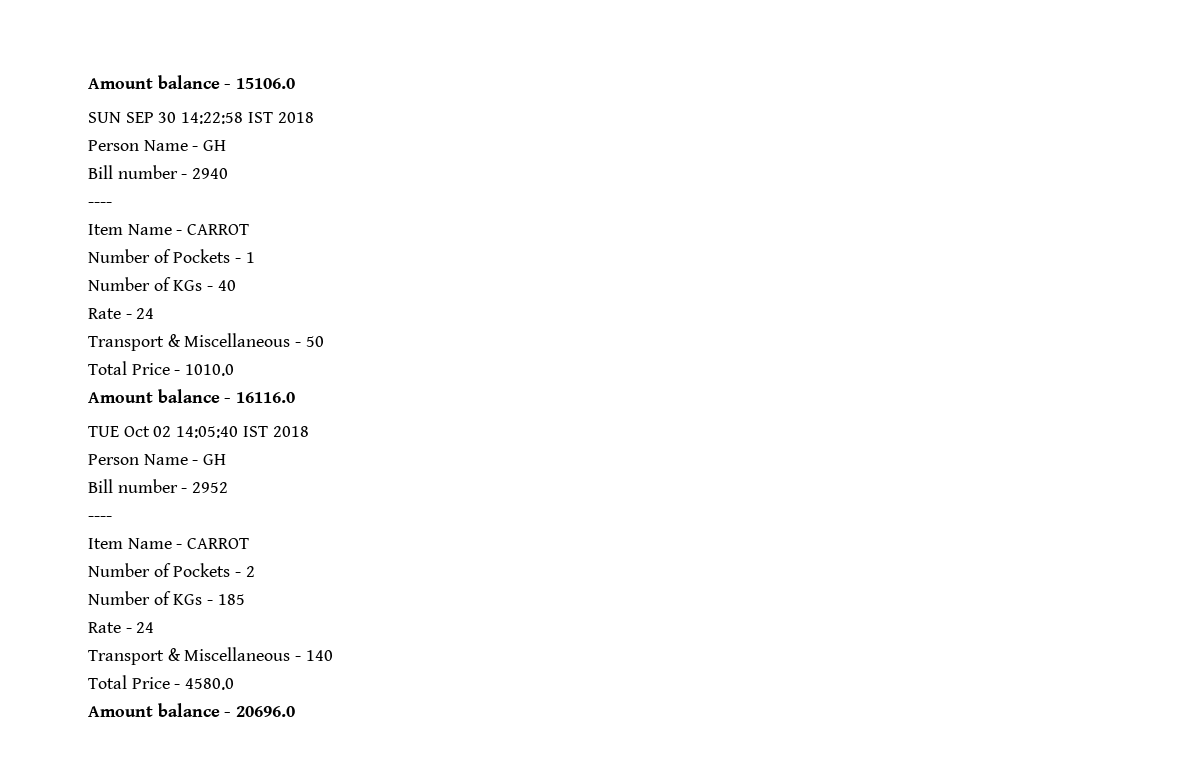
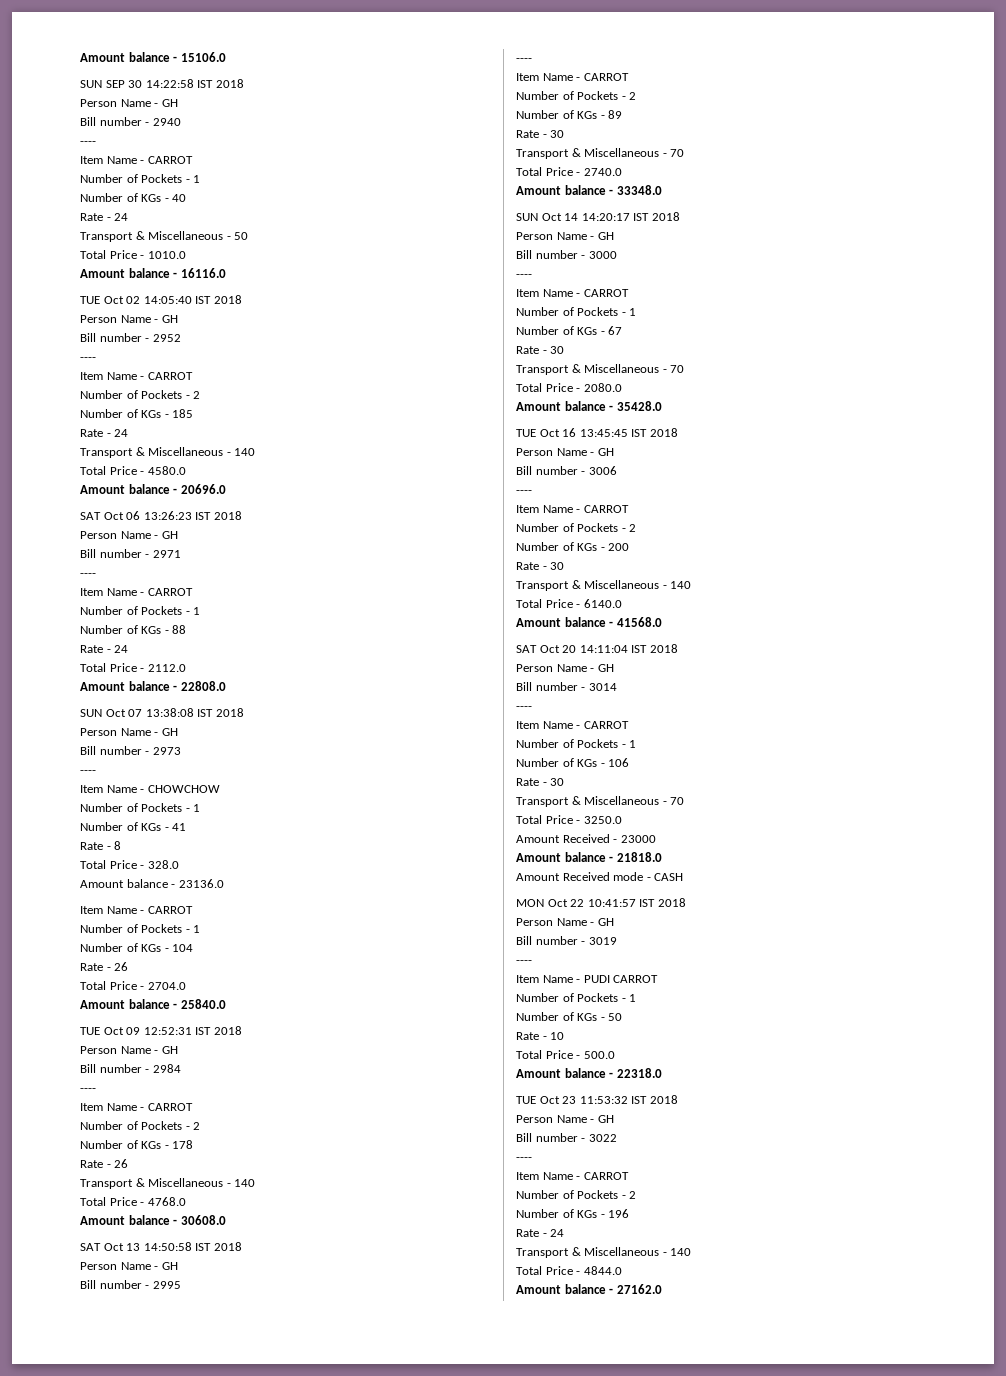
(296, 711) none -> [80,511,242,520] [80,531,178,539] [80,549,181,558] [80,573,96,577] [80,588,193,596] [80,606,201,615] [80,625,187,634] [80,645,129,653] [80,663,186,672] [80,681,226,691] [80,708,244,717] [80,728,178,736] [80,746,181,755] [80,770,96,774] [80,785,220,793] [80,803,201,812] [80,822,187,831] [80,841,122,850] [80,860,179,869] [80,879,224,888] [80,906,193,914] [80,924,201,933] [80,943,194,952] [80,962,129,971] [80,981,186,990] [80,999,226,1009] [80,1026,242,1035] [80,1046,178,1054] [80,1064,181,1073] [80,1088,96,1092] [80,1103,193,1111] [80,1121,201,1130] [80,1140,194,1149] [80,1159,129,1168] [80,1178,256,1189] [80,1197,186,1206] [80,1215,226,1225] [80,1242,242,1251] [80,1262,178,1270] [80,1280,181,1289] [516,58,532,62] [516,73,629,81] [516,91,637,100] [516,110,623,119] [516,130,565,138] [516,148,685,159] [516,167,622,176] [516,185,662,195] [516,212,680,221] [516,232,614,240] [516,250,617,259] [516,274,532,278] [516,289,629,297] [516,307,637,316] [516,326,623,335] [516,346,565,354] [516,364,685,375] [516,383,622,392] [516,401,662,411] [516,428,678,437] [516,448,614,456] [516,466,617,475] [516,490,532,494] [516,505,629,513] [516,523,637,532] [516,542,630,551] [516,562,565,570] [516,580,692,591] [516,599,622,608] [516,617,662,627] [516,644,678,653] [516,664,614,672] [516,682,617,691] [516,706,532,710] [516,721,629,729] [516,739,637,748] [516,758,630,767] [516,778,565,786] [516,796,685,807] [516,815,622,824] [516,834,656,843] [516,852,662,862] [516,872,684,881] [516,898,686,907] [516,918,614,926] [516,936,617,945] [516,960,532,964] [516,975,659,983] [516,993,637,1002] [516,1012,623,1021] [516,1032,565,1040] [516,1050,615,1059] [516,1068,662,1078] [516,1095,678,1104] [516,1115,614,1123] [516,1133,617,1142] [516,1157,532,1161] [516,1172,629,1180] [516,1190,637,1199] [516,1209,630,1218] [516,1229,565,1237] [516,1247,692,1258] [516,1266,622,1275] [516,1284,662,1294] // SAT Oct 06 13:26:23 IST 2018 // Person Name - GH // Bill number - 2971 // ---- // Item Name - CARROT // Number of Pockets - 1 // Number of KGs - 88 // Rate - 24 // Total Price - 2112.0 // Amount balance - 22808.0 // SUN Oct 07 13:38:08 IST 2018 // Person Name - GH // Bill number - 2973 // ---- // Item Name - CHOWCHOW // Number of Pockets - 1 // Number of KGs - 41 // Rate - 8 // Total Price - 328.0 // Amount balance - 23136.0 // Item Name - CARROT // Number of Pockets - 1 // Number of KGs - 104 // Rate - 26 // Total Price - 2704.0 // Amount balance - 25840.0 // TUE Oct 09 12:52:31 IST 2018 // Person Name - GH // Bill number - 2984 // ---- // Item Name - CARROT // Number of Pockets - 2 // Number of KGs - 178 // Rate - 26 // Transport & Miscellaneous - 140 // Total Price - 4768.0 // Amount balance - 30608.0 // SAT Oct 13 14:50:58 IST 2018 // Person Name - GH // Bill number - 2995 // ---- // Item Name - CARROT // Number of Pockets - 2 // Number of KGs - 89 // Rate - 30 // Transport & Miscellaneous - 70 // Total Price - 2740.0 // Amount balance - 33348.0 // SUN Oct 14 14:20:17 IST 2018 // Person Name - GH // Bill number - 3000 // ---- // Item Name - CARROT // Number of Pockets - 1 // Number of KGs - 67 // Rate - 30 // Transport & Miscellaneous - 70 // Total Price - 2080.0 // Amount balance - 35428.0 // TUE Oct 16 13:45:45 IST 2018 // Person Name - GH // Bill number - 3006 // ---- // Item Name - CARROT // Number of Pockets - 2 // Number of KGs - 200 // Rate - 30 // Transport & Miscellaneous - 140 // Total Price - 6140.0 // Amount balance - 41568.0 // SAT Oct 20 14:11:04 IST 2018 // Person Name - GH // Bill number - 3014 // ---- // Item Name - CARROT // Number of Pockets - 1 // Number of KGs - 106 // Rate - 30 // Transport & Miscellaneous - 70 // Total Price - 3250.0 // Amount Received - 23000 // Amount balance - 21818.0 // Amount Received mode - CASH // MON Oct 22 10:41:57 IST 2018 // Person Name - GH // Bill number - 3019 // ---- // Item Name - PUDI CARROT // Number of Pockets - 1 // Number of KGs - 50 // Rate - 10 // Total Price - 500.0 // Amount balance - 22318.0 // TUE Oct 23 11:53:32 IST 2018 // Person Name - GH // Bill number - 3022 // ---- // Item Name - CARROT // Number of Pockets - 2 // Number of KGs - 196 // Rate - 24 // Transport & Miscellaneous - 140 // Total Price - 4844.0 // Amount balance - 27162.0

